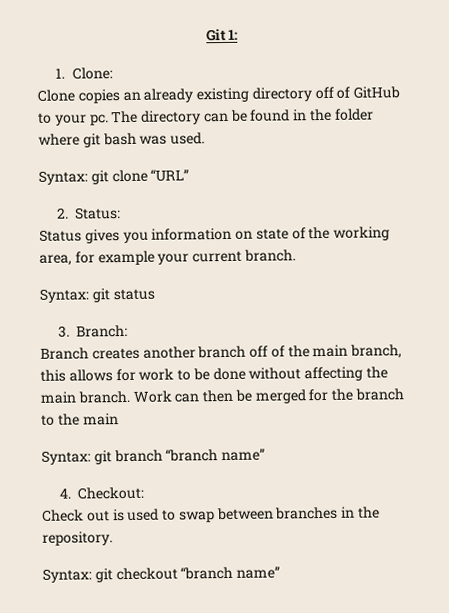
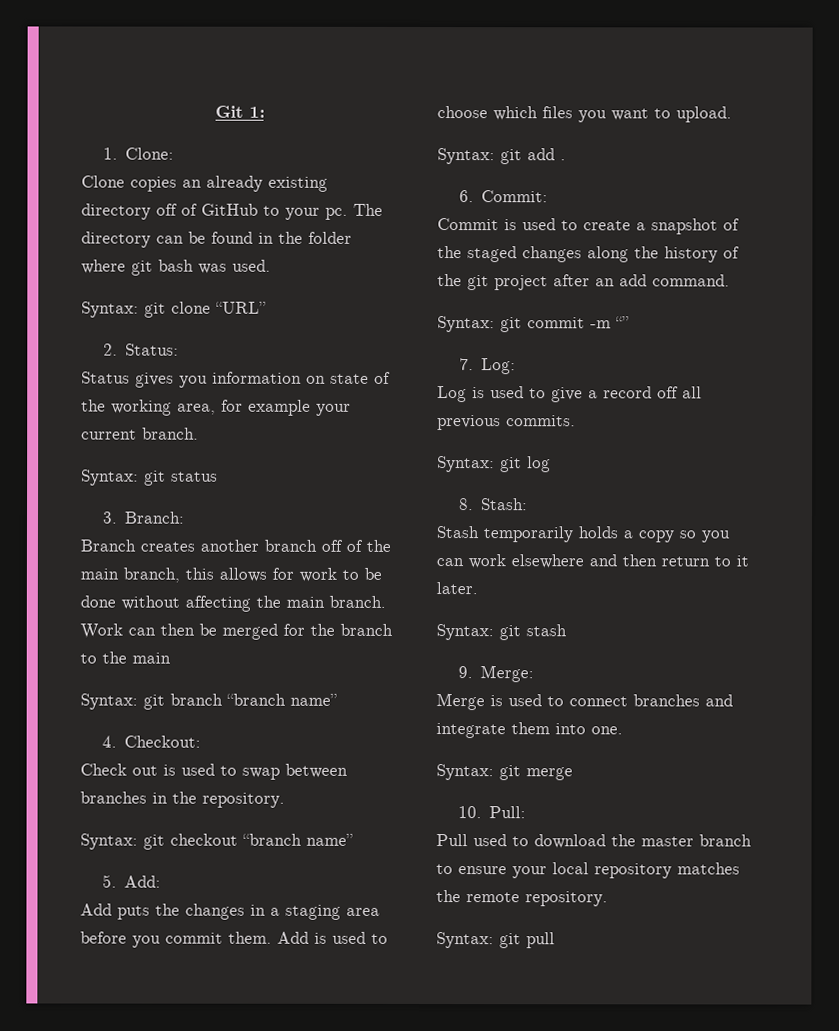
(281, 572) none -> [101,874,162,888] [80,903,380,920] [80,931,388,948] [437,106,732,123] [437,148,566,165] [458,190,549,203] [437,218,740,235] [437,246,740,263] [437,274,730,291] [437,316,629,333] [458,358,517,375] [437,386,702,403] [437,415,576,431] [437,456,551,473] [458,498,529,511] [436,526,730,543] [436,554,749,569] [436,582,478,595] [436,624,567,641] [457,665,535,683] [436,693,733,711] [436,722,623,739] [436,764,573,781] [457,806,527,819] [436,834,752,849] [436,862,740,879] [436,890,608,907] [436,932,555,949] // 5. Add: // Add puts the changes in a staging area before you commit them. Add is used to choose which files you want to upload. // Syntax: git add . // 6. Commit: // Commit is used to create a snapshot of the staged changes along the history of the git project after an add command. // Syntax: git commit -m “” // 7. Log: // Log is used to give a record off all previous commits. // Syntax: git log // 8. Stash: // Stash temporarily holds a copy so you can work elsewhere and then return to it later. // Syntax: git stash // 9. Merge: // Merge is used to connect branches and integrate them into one. // Syntax: git merge // 10. Pull: // Pull used to download the master branch to ensure your local repository matches the remote repository. // Syntax: git pull

